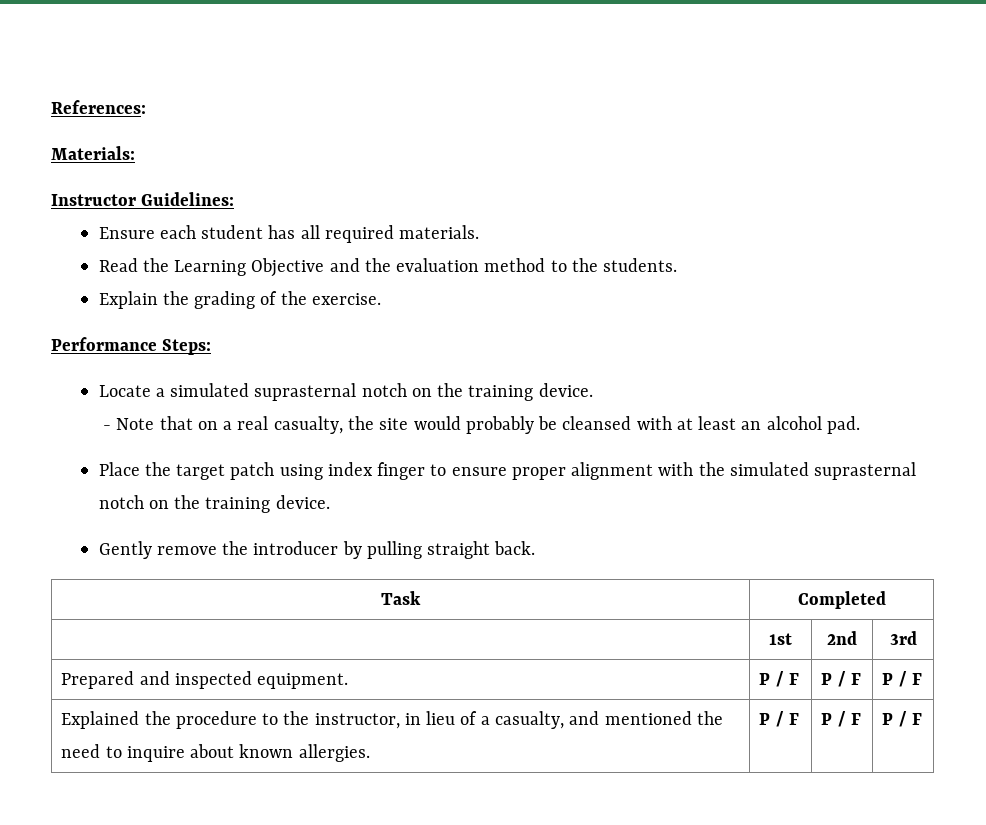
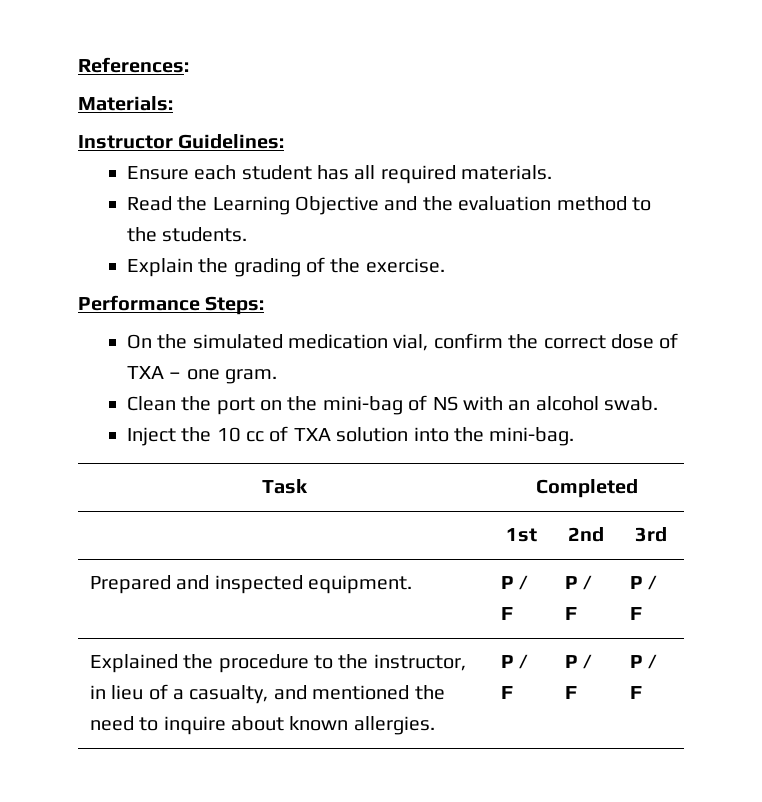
[98,383,593,401] [103,416,860,434] [98,462,917,480] [98,495,330,513] [98,541,536,559] Locate a simulated suprasternal notch on the training device. // - Note that on a real casualty, the site would probably be cleansed with at least an alcohol pad. // Place the target patch using index finger to ensure proper alignment with the simulated suprasternal notch on the training device. // Gently remove the introducer by pulling straight back. -> [126,333,679,351] [126,366,277,384] [126,395,659,415] [126,426,575,446] On the simulated medication vial, confirm the correct dose of TXA – one gram. // Clean the port on the mini-bag of NS with an alcohol swab. // Inject the 10 cc of TXA solution into the mini-bag.

